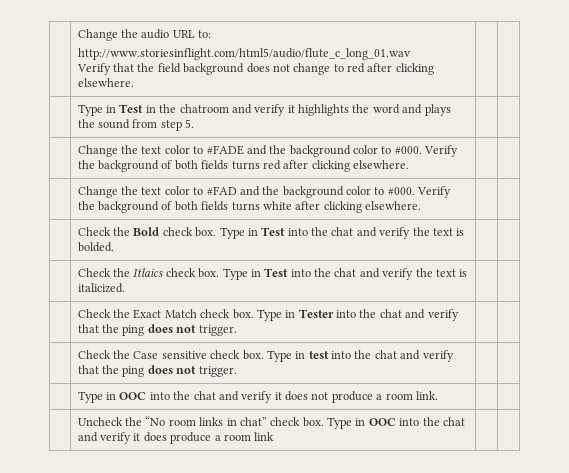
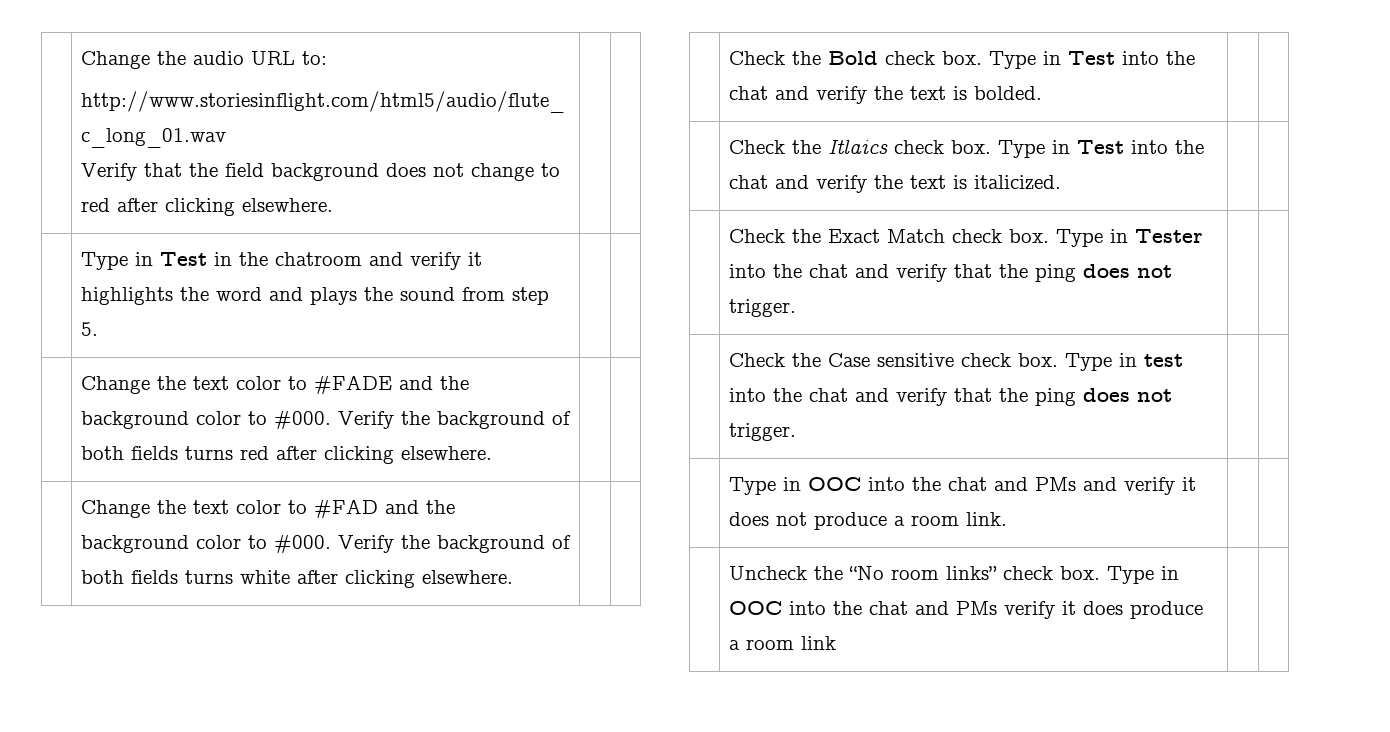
(239, 396) none -> [1035,477,1118,491] PMs and
[199,417,267,426] links in chat” -> [946,566,998,580] links”
(98, 437) none -> [956,601,998,615] PMs

